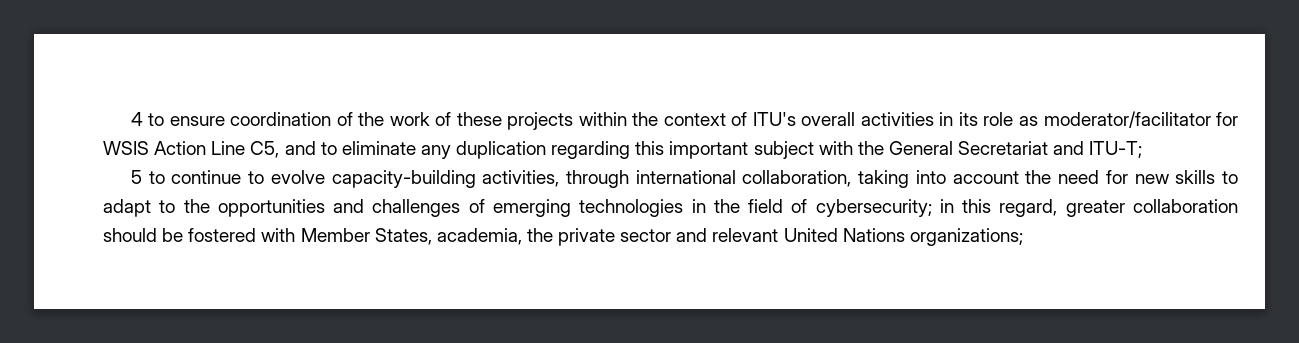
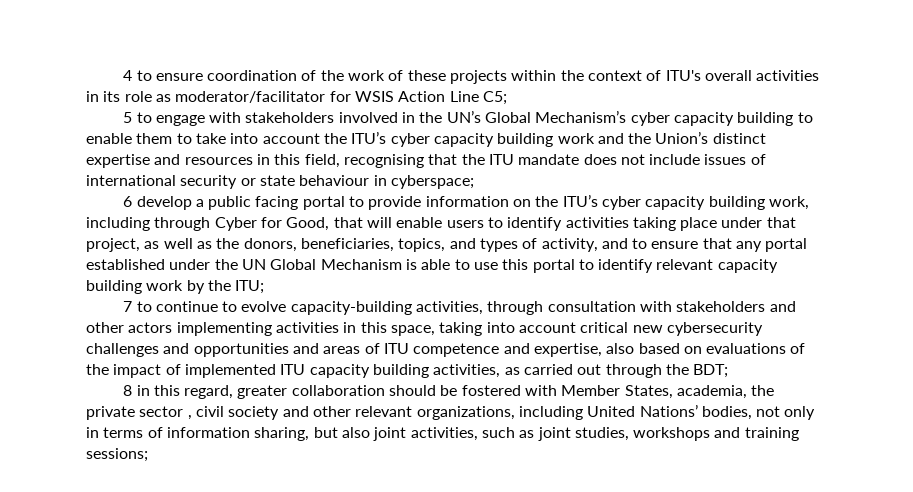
[250,141,1143,159] [130,170,142,184] C5, and to eliminate any duplication regarding this important subject with the General Secretariat and ITU-T; // 5 -> [482,91,507,105] [123,110,813,126] [86,131,766,147] [86,154,766,168] [86,175,474,189] [123,194,809,210] [86,217,796,231] [86,238,808,252] [86,259,778,273] [86,280,265,294] [123,301,133,312] C5; // 5 to engage with stakeholders involved in the UN’s Global Mechanism’s cyber capacity building to enable them to take into account the ITU’s cyber capacity building work and the Union’s distinct expertise and resources in this field, recognising that the ITU mandate does not include issues of international security or state behaviour in cyberspace; // 6 develop a public facing portal to provide information on the ITU’s cyber capacity building work, including through Cyber for Good, that will enable users to identify activities taking place under that project, as well as the donors, beneficiaries, topics, and types of activity, and to ensure that any portal established under the UN Global Mechanism is able to use this portal to identify relevant capacity building work by the ITU; // 7
[635,170,1238,188] [103,199,932,217] international collaboration, taking into account the need for new skills to adapt to the opportunities and challenges of emerging technologies in the field of cybersecurity; -> [547,301,796,312] [86,322,763,336] [86,343,806,357] [86,364,729,378] [123,385,133,396] consultation with stakeholders and other actors implementing activities in this space, taking into account critical new cybersecurity challenges and opportunities and areas of ITU competence and expertise, also based on evaluations of the impact of implemented ITU capacity building activities, as carried out through the BDT; // 8
[676,228,1023,246] and relevant United Nations organizations; -> [187,404,816,420] [86,427,799,441] [86,448,148,462] , civil society and other relevant organizations, including United Nations’ bodies, not only in terms of information sharing, but also joint activities, such as joint studies, workshops and training sessions;

